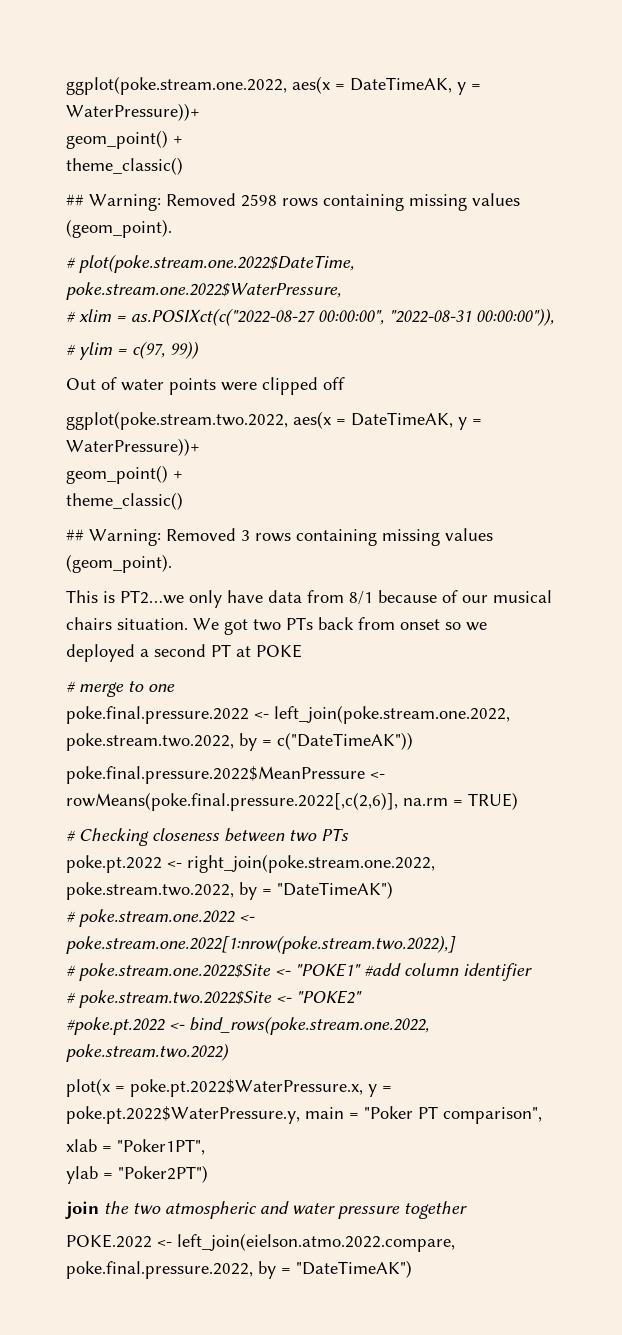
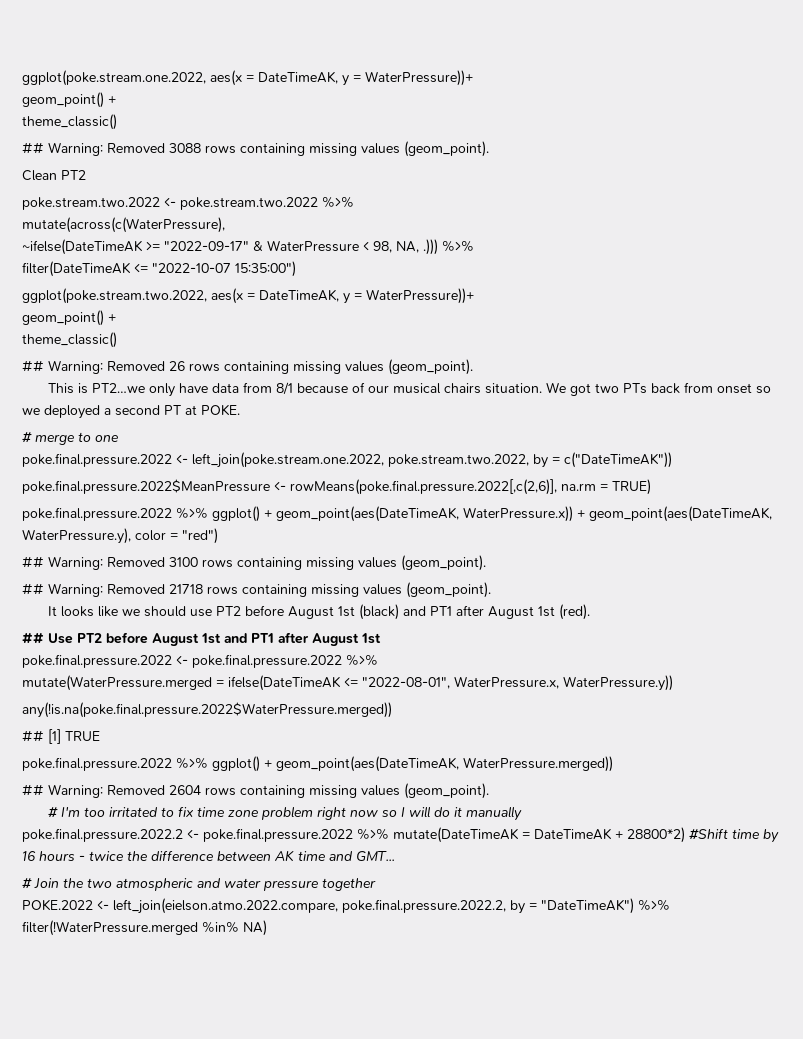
[241,193,520,211] [66,219,172,238] [66,254,354,273] [66,282,341,300] [66,308,554,326] [66,341,199,360] [66,377,345,395] 2598 rows containing missing values (geom_point). // # plot(poke.stream.one.2022$DateTime, poke.stream.one.2022$WaterPressure, // # xlim = as.POSIXct(c("2022-08-27 00:00:00", "2022-08-31 00:00:00")), // # ylim = c(97, 99)) // Out of water points were clipped off -> [169,141,489,157] [22,170,86,181] [22,196,354,210] [22,217,225,233] [22,239,474,255] [22,261,296,277] 3088 rows containing missing values (geom_point). // Clean PT2 // poke.stream.two.2022 <- poke.stream.two.2022 %>% // mutate(across(c(WaterPressure), // ~ifelse(DateTimeAK >= "2022-09-17" & WaterPressure < 98, NA, .))) %>% // filter(DateTimeAK <= "2022-10-07 15:35:00")
[241,530,250,541] 3 -> [169,361,185,371] 26
[256,644,302,658] POKE -> [201,404,240,416] POKE.
[66,828,349,846] [66,854,435,873] [66,881,393,900] [66,909,255,927] [66,935,456,954] [66,963,532,981] [66,990,362,1008] [66,1016,429,1035] [66,1043,229,1062] [66,1078,392,1097] [66,1106,542,1124] [66,1139,205,1155] [66,1165,208,1184] [65,1201,99,1219] # Checking closeness between two PTs // poke.pt.2022 <- right_join(poke.stream.one.2022, poke.stream.two.2022, by = "DateTimeAK") // # poke.stream.one.2022 <- poke.stream.one.2022[1:nrow(poke.stream.two.2022),] // # poke.stream.one.2022$Site <- "POKE1" #add column identifier // # poke.stream.two.2022$Site <- "POKE2" // #poke.pt.2022 <- bind_rows(poke.stream.one.2022, poke.stream.two.2022) // plot(x = poke.pt.2022$WaterPressure.x, y = poke.pt.2022$WaterPressure.y, main = "Poker PT comparison", // xlab = "Poker1PT", // ylab = "Poker2PT") // join -> [22,506,772,522] [22,528,218,544] [22,555,486,571] [22,582,491,598] [47,604,590,620] [22,632,381,646] [22,654,378,668] [22,675,673,691] [22,702,392,718] [22,729,100,744] [22,756,613,772] [22,783,489,799] [47,806,522,821] [22,827,779,843] [22,850,395,861] [22,878,59,889] poke.final.pressure.2022 %>% ggplot() + geom_point(aes(DateTimeAK, WaterPressure.x)) + geom_point(aes(DateTimeAK, WaterPressure.y), color = "red") // ## Warning: Removed 3100 rows containing missing values (geom_point). // ## Warning: Removed 21718 rows containing missing values (geom_point). // It looks like we should use PT2 before August 1st (black) and PT1 after August 1st (red). // ## Use PT2 before August 1st and PT1 after August 1st // poke.final.pressure.2022 <- poke.final.pressure.2022 %>% // mutate(WaterPressure.merged = ifelse(DateTimeAK <= "2022-08-01", WaterPressure.x, WaterPressure.y)) // any(!is.na(poke.final.pressure.2022$WaterPressure.merged)) // ## [1] TRUE // poke.final.pressure.2022 %>% ggplot() + geom_point(aes(DateTimeAK, WaterPressure.merged)) // ## Warning: Removed 2604 rows containing missing values (geom_point). // # I'm too irritated to fix time zone problem right now so I will do it manually // poke.final.pressure.2022.2 <- poke.final.pressure.2022 %>% mutate(DateTimeAK = DateTimeAK + 28800*2) #Shift time by 16 hours - twice the difference between AK time and GMT... // # Join
[66,1260,412,1279] poke.final.pressure.2022, by = "DateTimeAK") -> [342,898,670,914] [22,920,267,936] poke.final.pressure.2022.2, by = "DateTimeAK") %>% filter(!WaterPressure.merged %in% NA)

